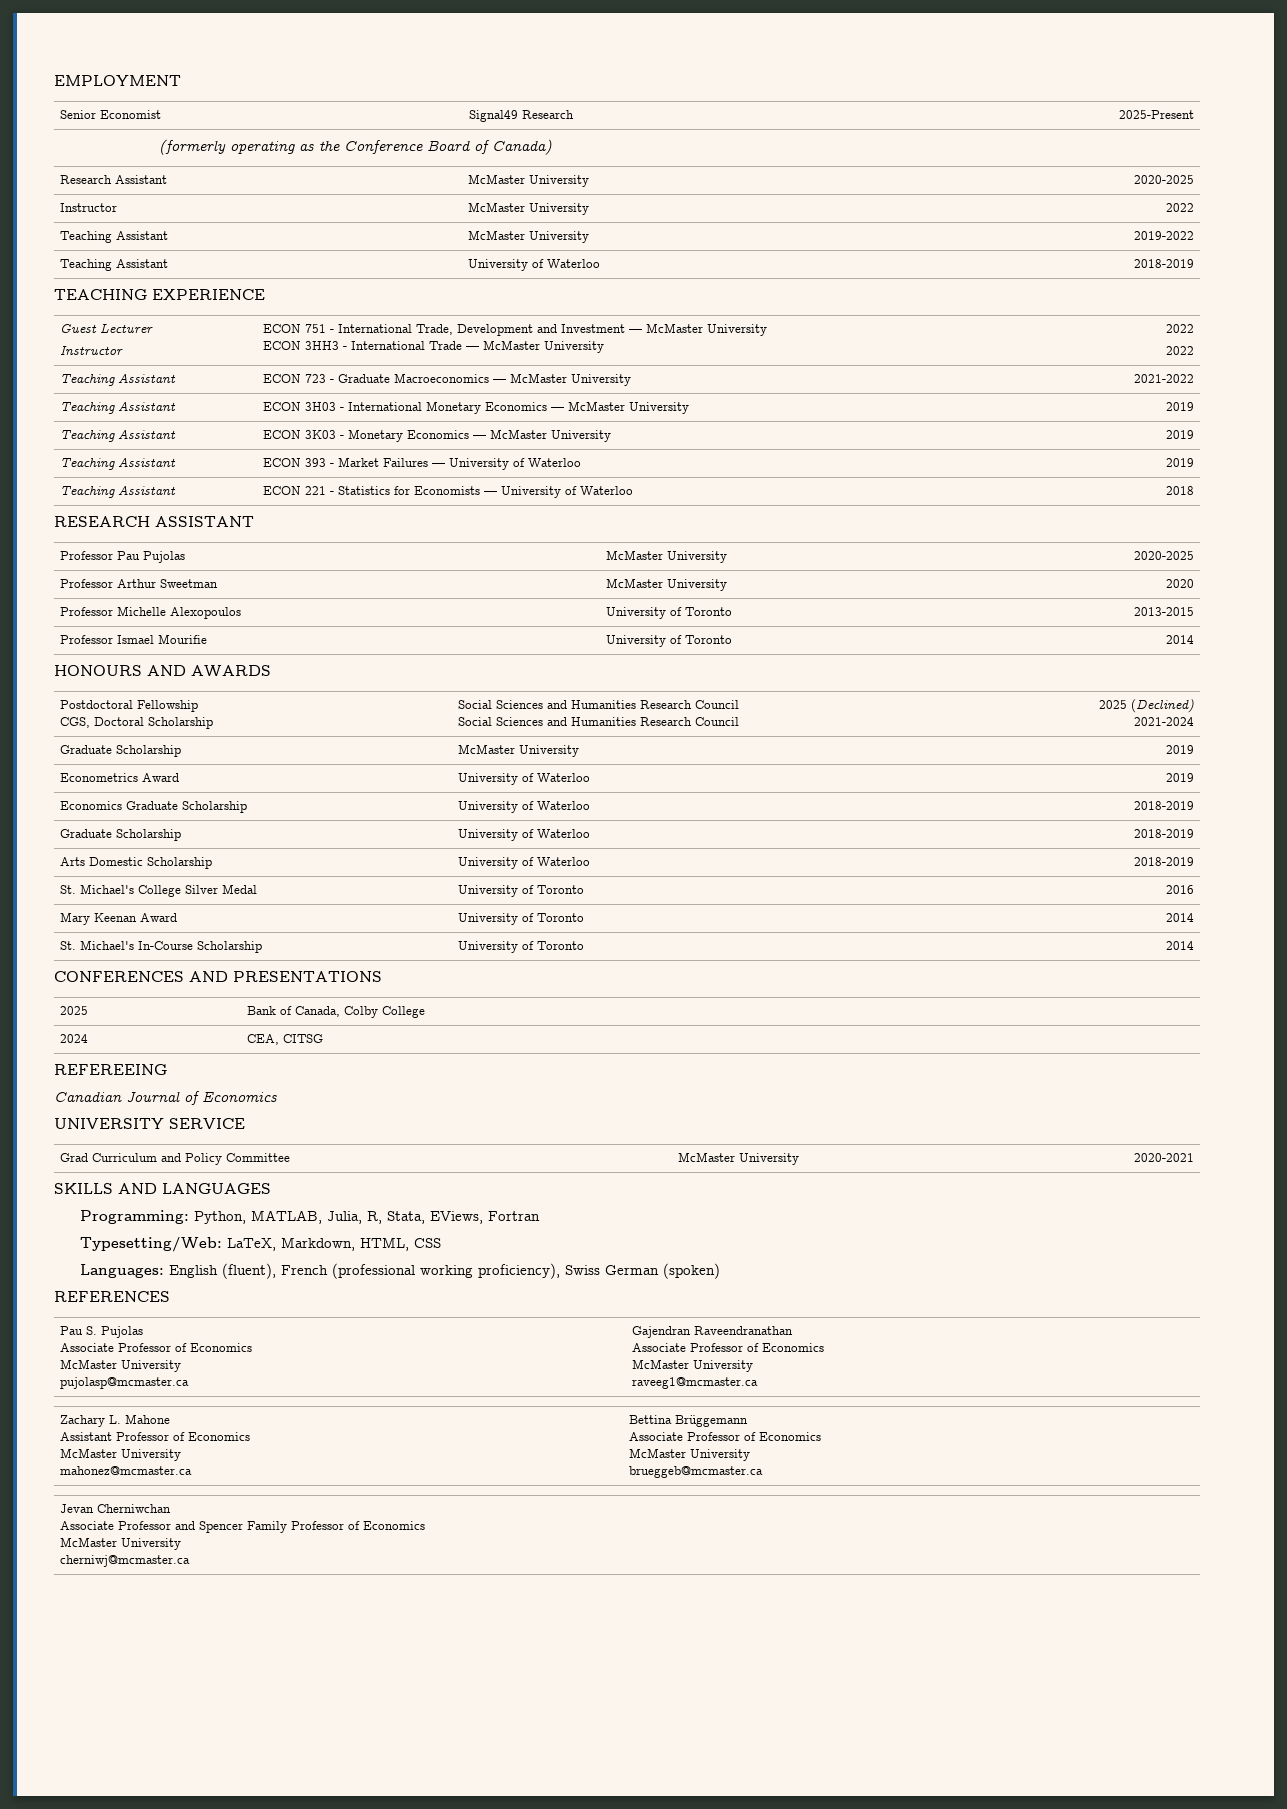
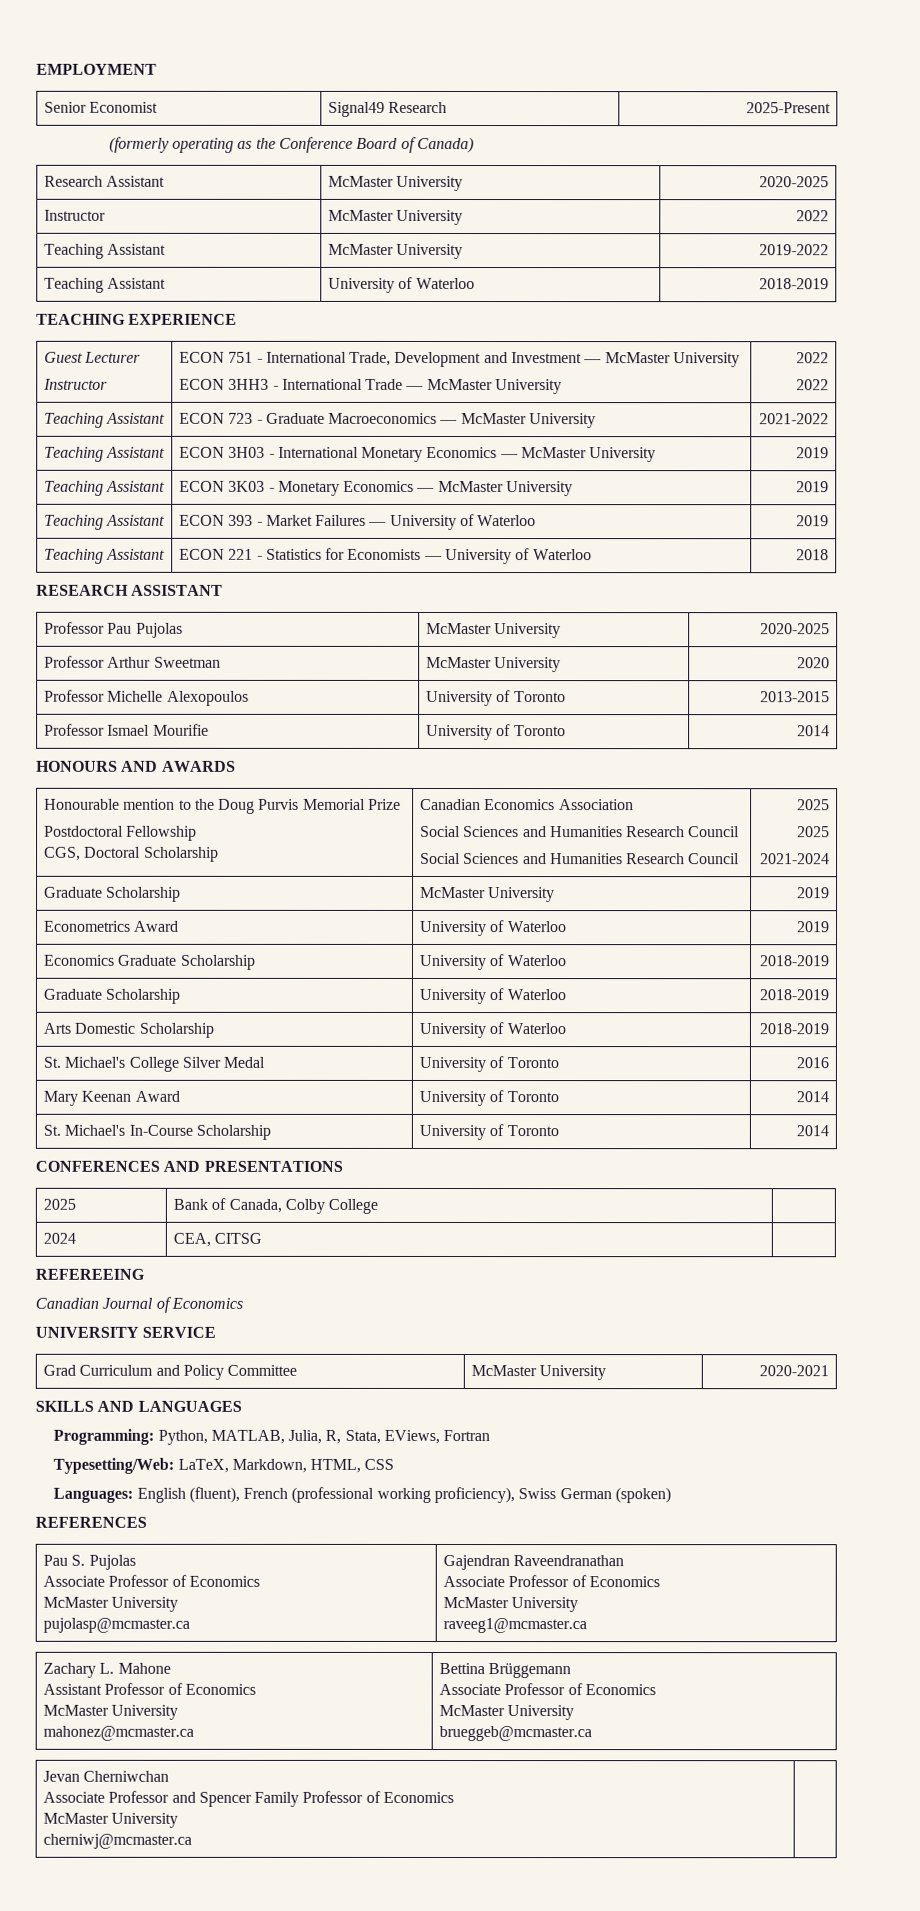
(271, 671) none -> [43,798,402,814] Honourable mention to the Doug Purvis Memorial Prize //
(214, 723) none -> [419,798,634,811] Canadian Economics Association //
[1130,699,1194,713] (Declined) -> [797,826,831,838] // 2025

